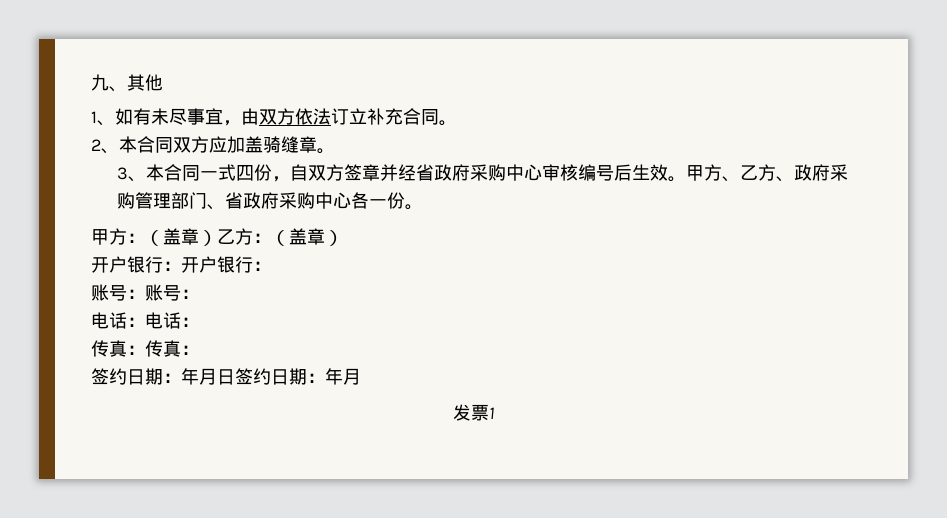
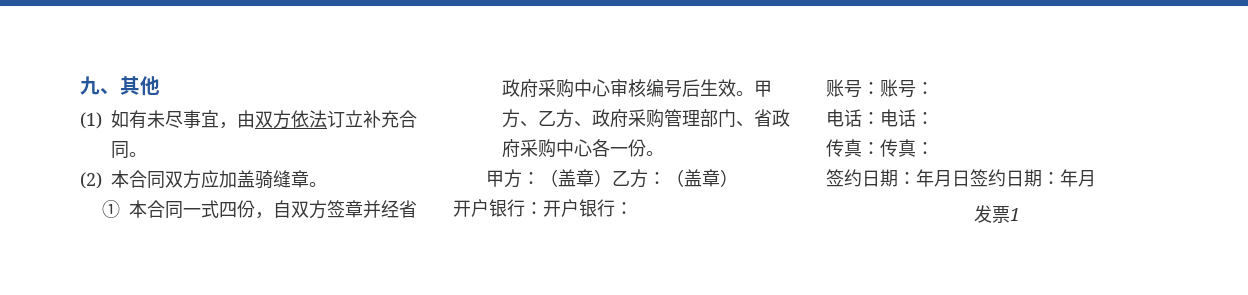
[91,111,115,126] 1、 -> [80,112,102,129] (1)
[91,139,119,154] 2、 -> [80,172,102,189] (2)
[116,167,146,182] 3、 -> [101,200,120,218] ①

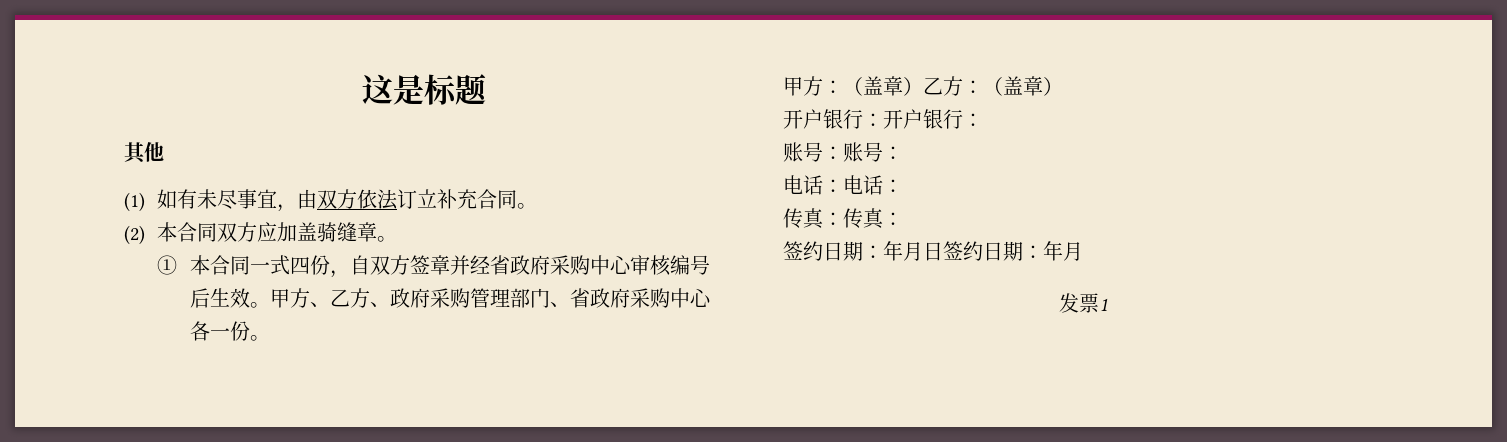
[80,76,120,95] 九、 -> [362,74,486,105] 这是标题 //

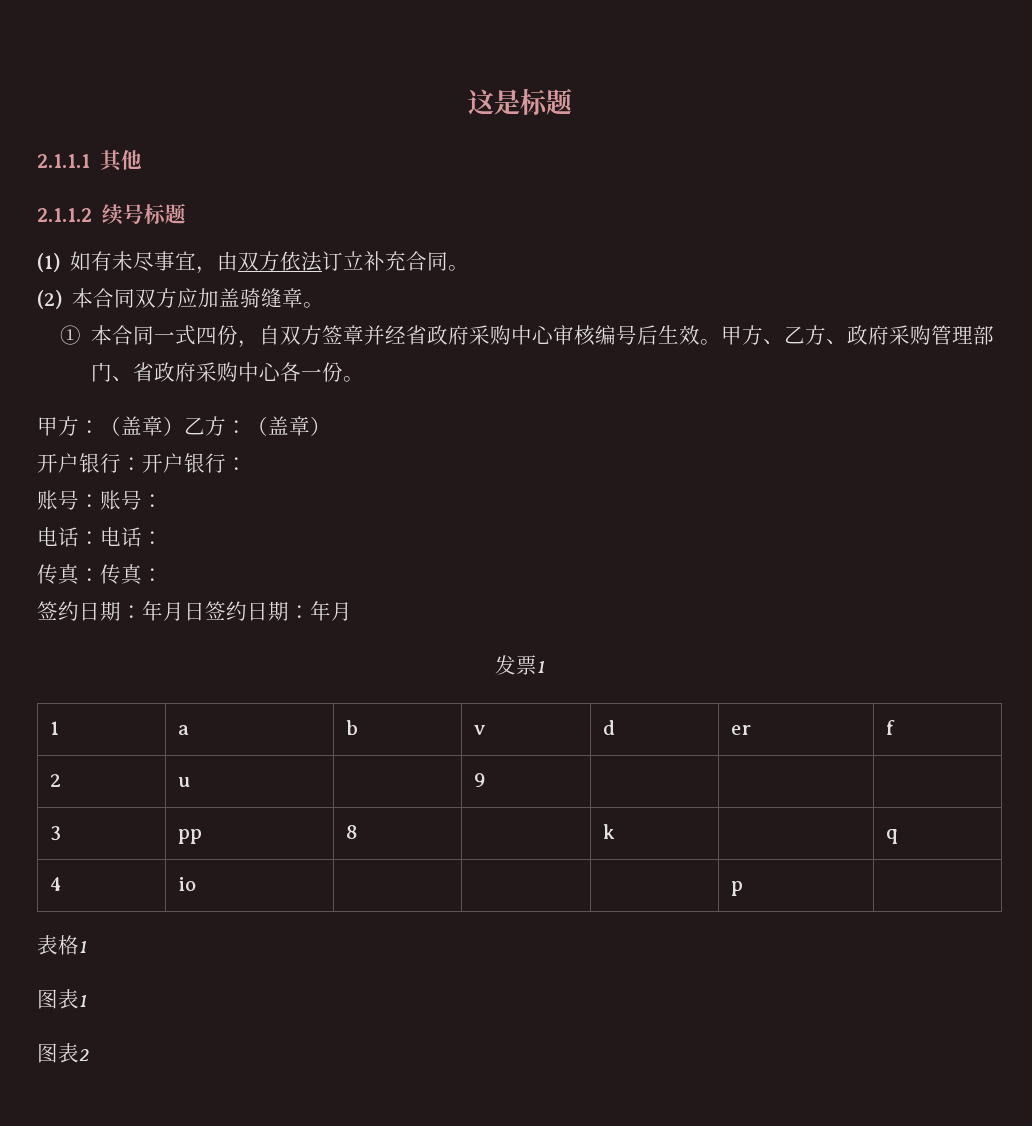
(486, 89) none -> [37,154,90,168] 2.1.1.1
(164, 152) none -> [37,203,187,225] // 2.1.1.2续号标题
(1108, 304) none -> [49,721,59,735] [177,725,189,735] [345,720,358,735] [473,725,486,735] [602,720,615,735] [730,725,751,735] [885,720,895,735] [49,774,61,787] [177,777,190,787] [473,773,486,787] [49,826,61,841] [177,829,202,844] [345,825,358,839] [602,824,615,839] [885,829,898,844] [49,877,62,891] [177,877,196,891] [730,881,743,896] [37,935,87,955] [37,989,87,1009] [37,1043,89,1063] // 1 | a | b | v | d | er | f // 2 | u | | 9 | | | // 3 | pp | 8 | | k | | q // 4 | io | | | | p | // 表格1 // 图表1 // 图表2

